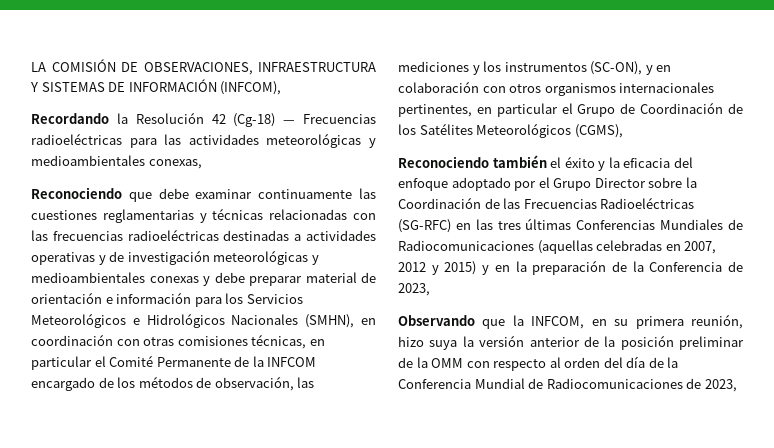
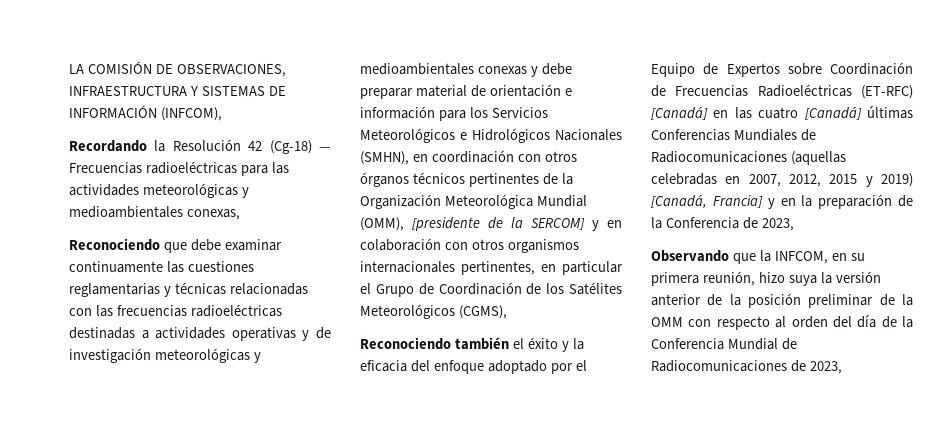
[143,334,325,349] [31,355,317,370] [31,376,315,391] [398,61,643,75] otras comisiones técnicas, en particular el Comité Permanente de la INFCOM encargado de los métodos de observación, las mediciones y los instrumentos (SC-ON), -> [544,151,577,162] [360,172,573,187] [360,194,587,209] [360,217,585,231] otros órganos técnicos pertinentes de la Organización Meteorológica Mundial (OMM), [presidente de la SERCOM]
[553,177,697,191] [398,197,521,209] Grupo Director sobre la Coordinación de las -> [651,62,913,77] [651,85,666,97] Equipo de Expertos sobre Coordinación de
[398,219,521,233] (SG-RFC) en las tres -> [861,85,913,99] [651,106,862,120] (ET-RFC) [Canadá] en las cuatro [Canadá]
[398,261,477,275] 2012 y 2015) -> [789,173,913,187] [651,194,763,208] 2012, 2015 y 2019) [Canadá, Francia]

